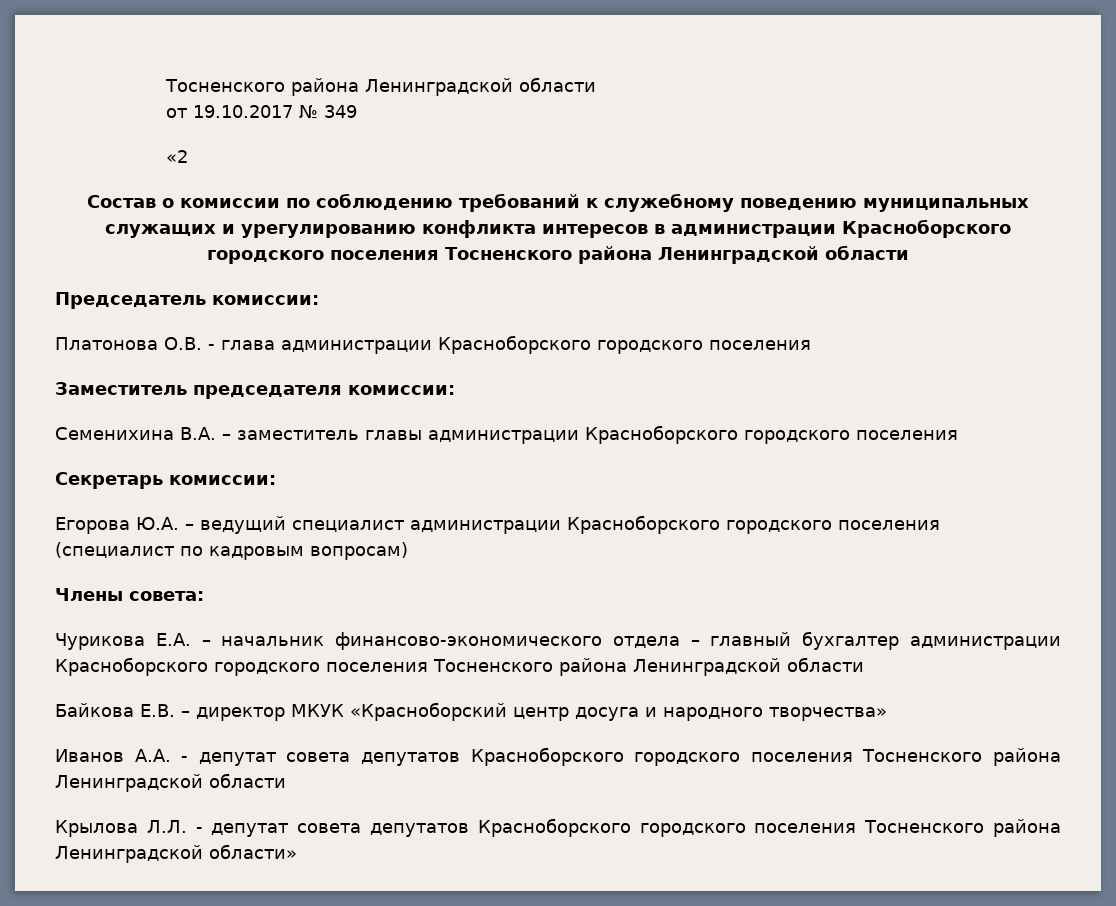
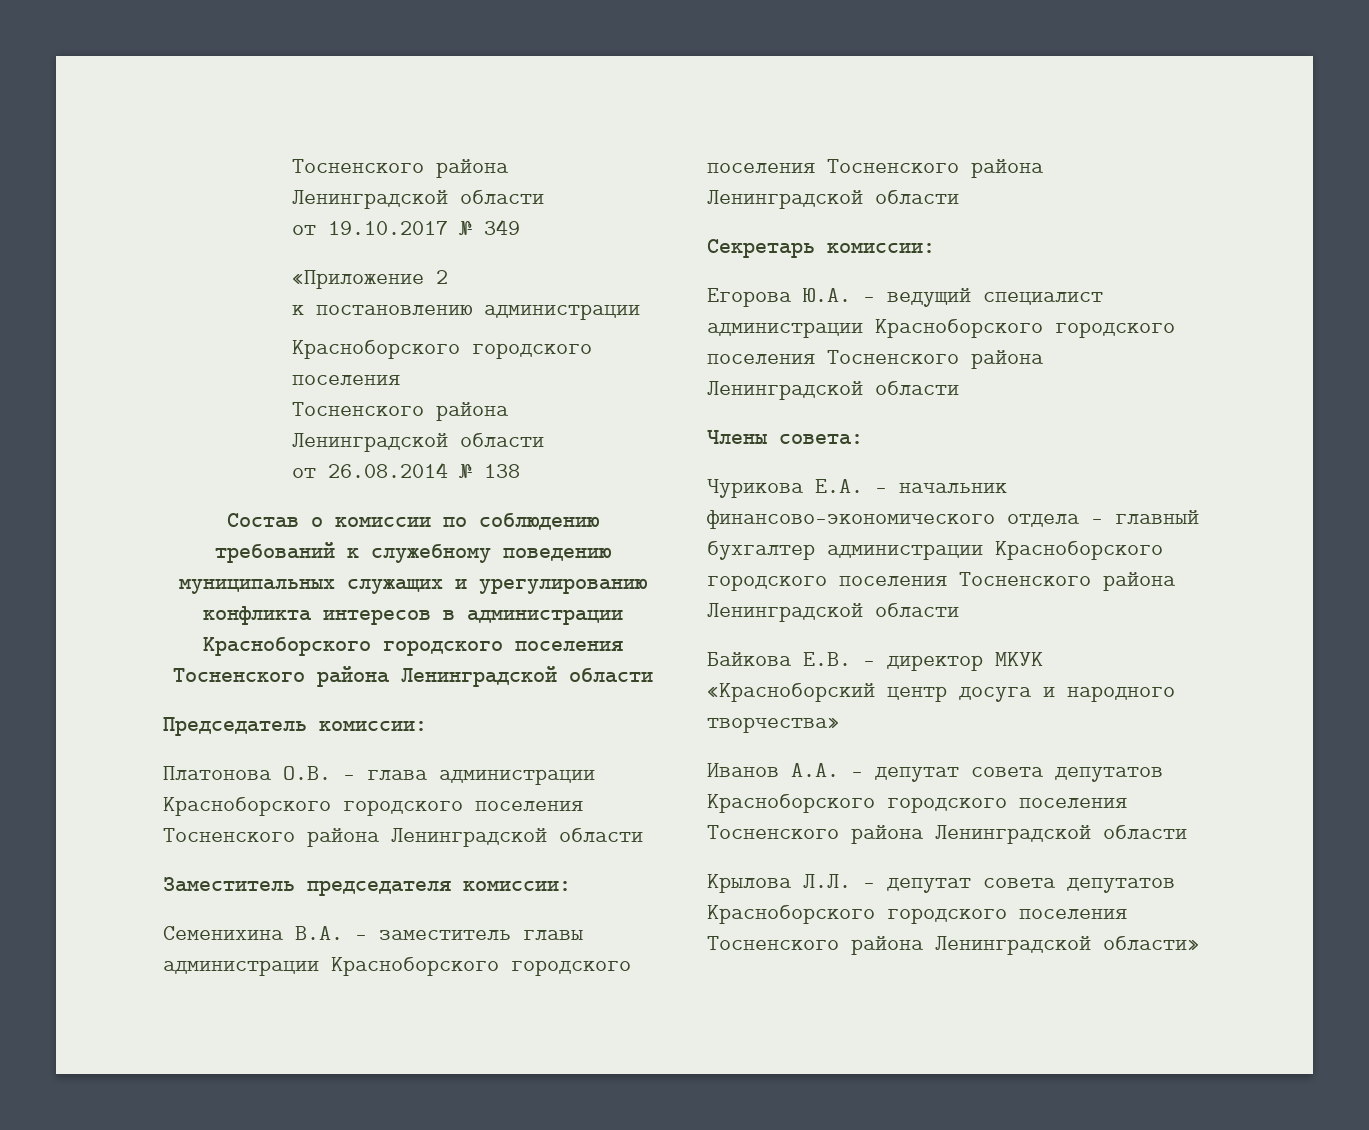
[166,150,189,163] «2 -> [292,270,449,289] [292,304,641,320] [292,340,593,359] [292,375,401,385] [292,402,510,421] [292,433,545,452] [292,462,521,478] «Приложение 2 // к постановлению администрации // Красноборского городского поселения // Тосненского района Ленинградской области // от 26.08.2014 № 138
(811, 345) none -> [163,828,643,847] Тосненского района Ленинградской области
(958, 435) none -> [827,159,1044,178] [707,190,959,209] Тосненского района Ленинградской области
[55,542,408,560] (специалист по кадровым вопросам) -> [827,350,1044,369] [707,381,959,400] Тосненского района Ленинградской области

